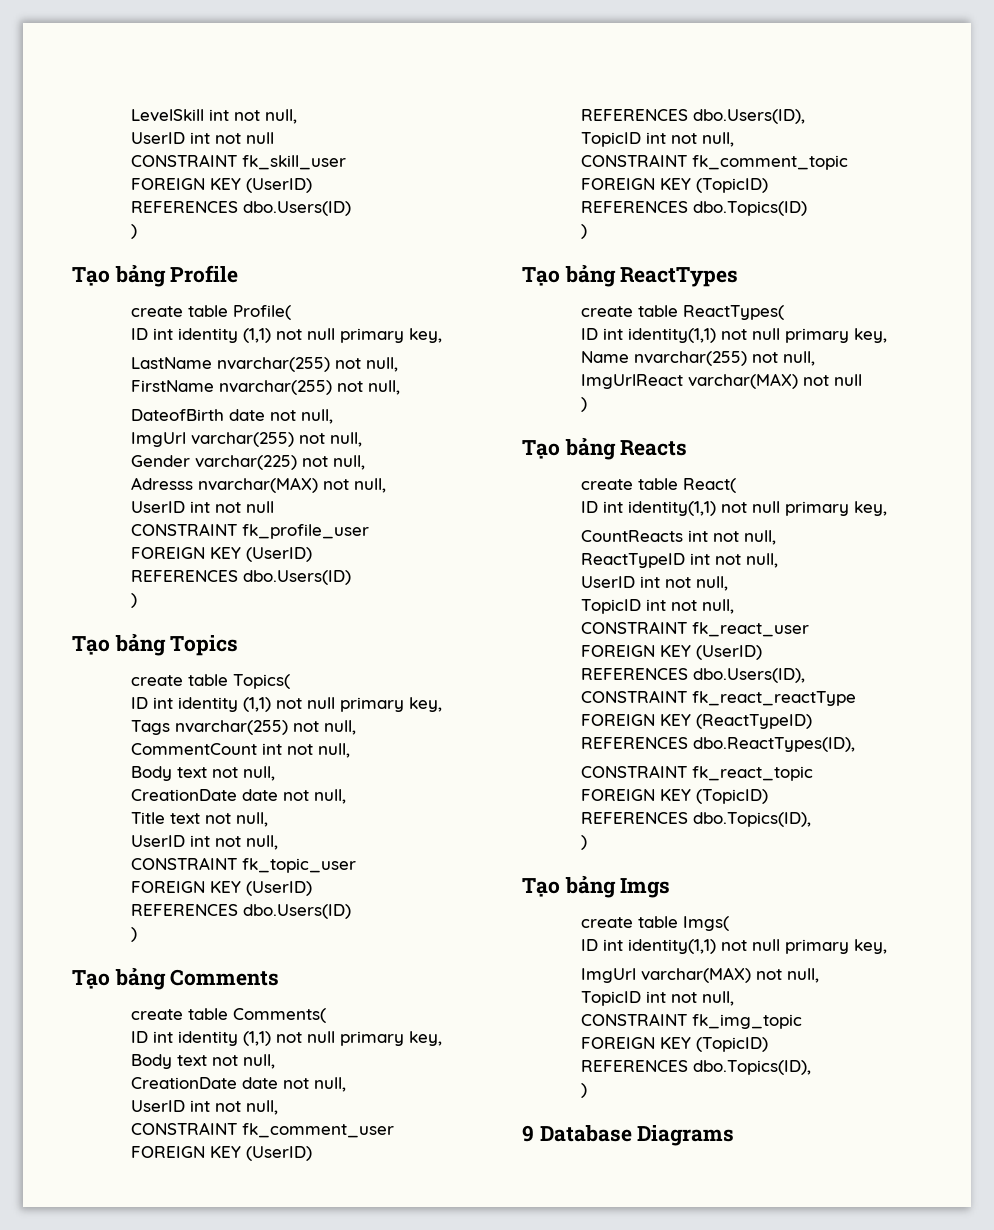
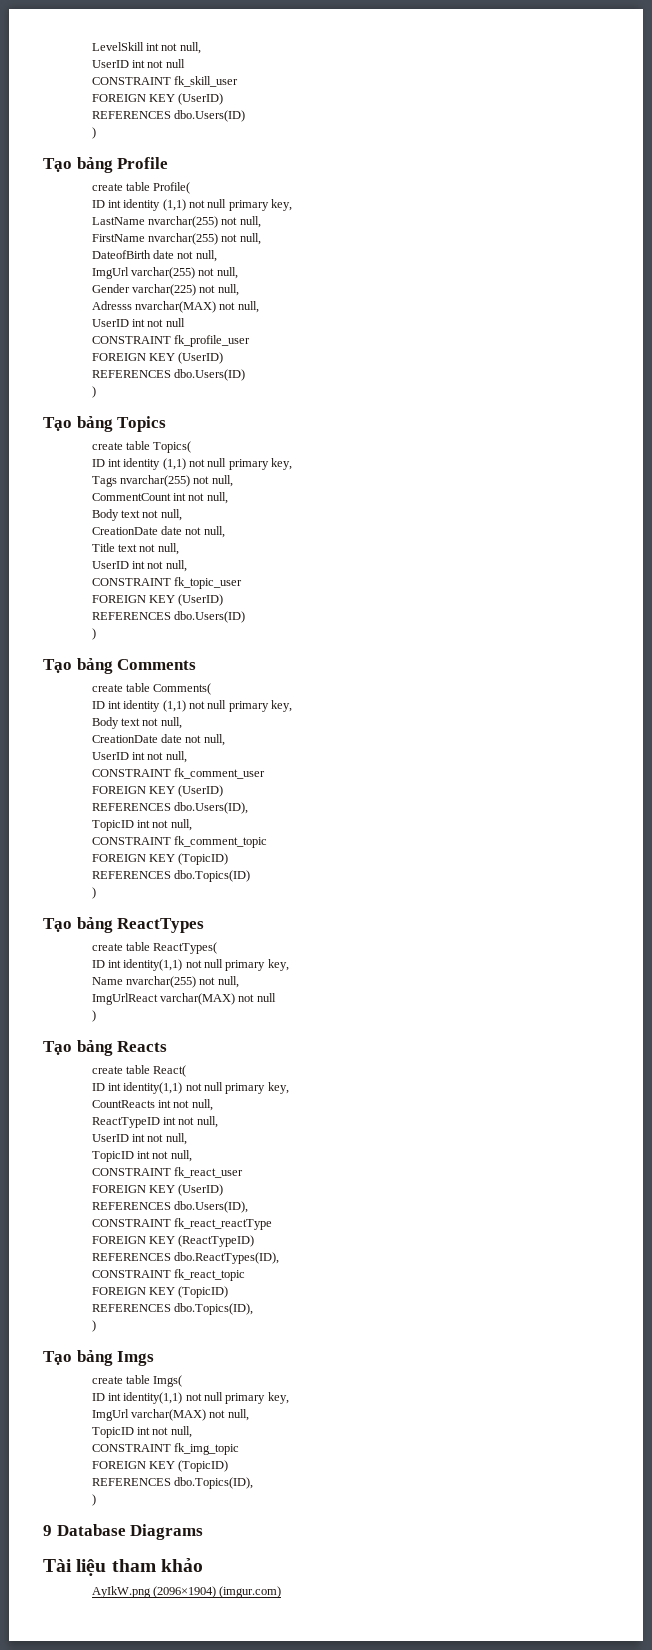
(735, 1135) none -> [43,1558,203,1576] [91,1586,282,1598] // Tài liệu tham khảo // AyIkW.png (2096×1904) (imgur.com)

